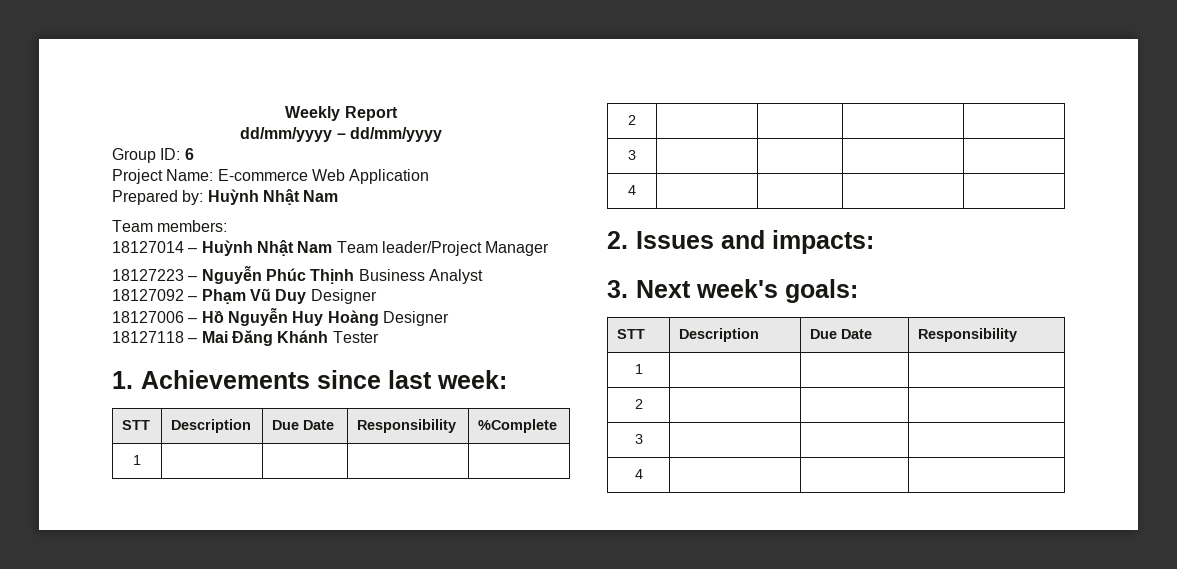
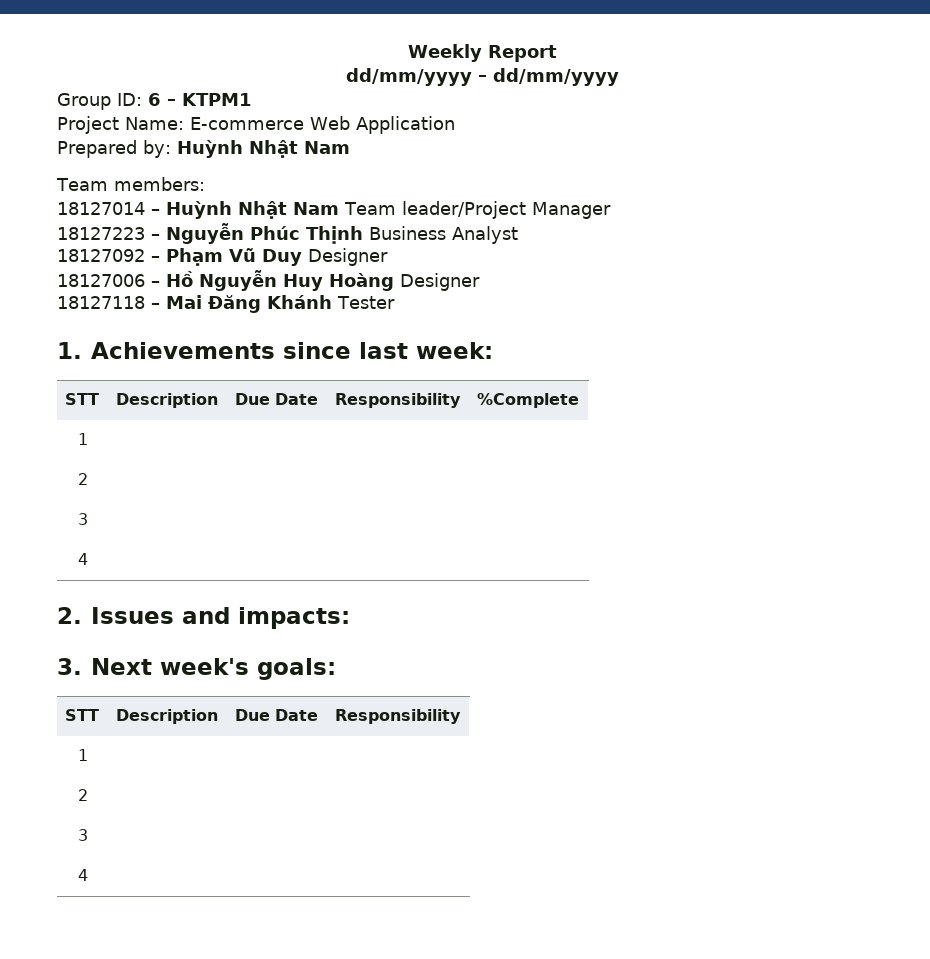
(194, 154) none -> [167,93,252,106] – KTPM1

